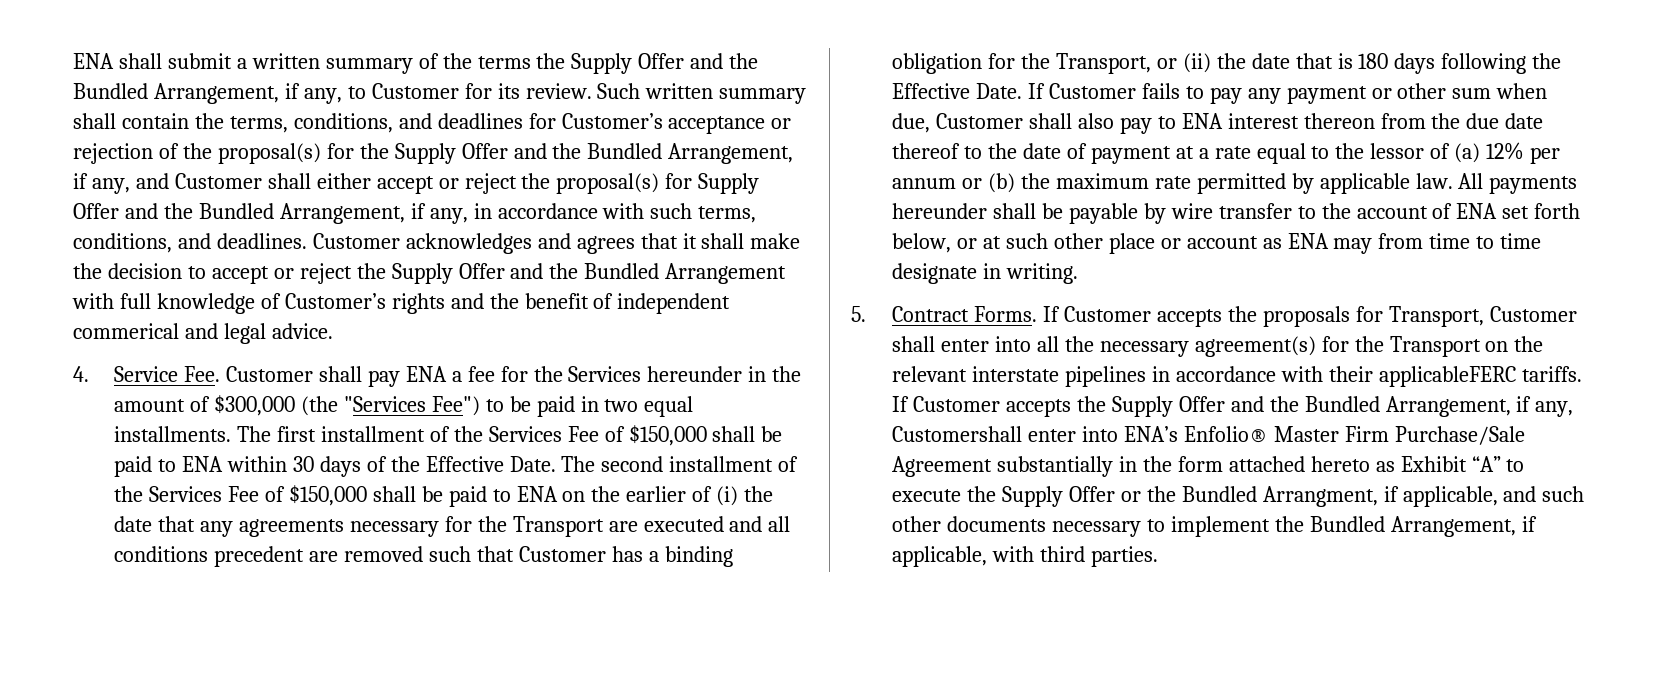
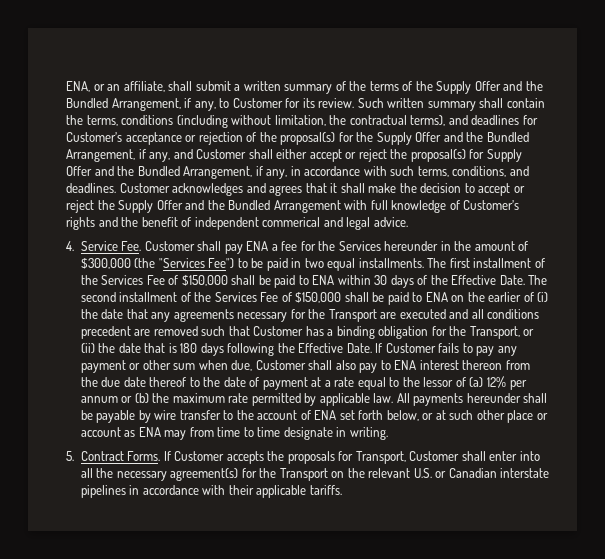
[73,53,114,69] ENA -> [66,81,165,92] ENA, or an affiliate,
(531, 62) none -> [402,81,413,91] of
[293,113,393,133] conditions, -> [121,115,446,128] conditions (including without limitation, the contractual terms),
(968, 374) none -> [413,468,497,478] U.S. or Canadian
[1378,366,1582,387] [892,396,1574,417] [892,426,1525,445] [892,456,1525,477] [892,486,1585,507] [892,516,1537,537] [892,546,1158,567] applicableFERC tariffs. If Customer accepts the Supply Offer and the Bundled Arrangement, if any, Customershall enter into ENA’s Enfolio® Master Firm Purchase/Sale Agreement substantially in the form attached hereto as Exhibit “A” to execute the Supply Offer or the Bundled Arrangment, if applicable, and such other documents necessary to implement the Bundled Arrangement, if applicable, with third parties. -> [256,485,342,498] applicable tariffs.

